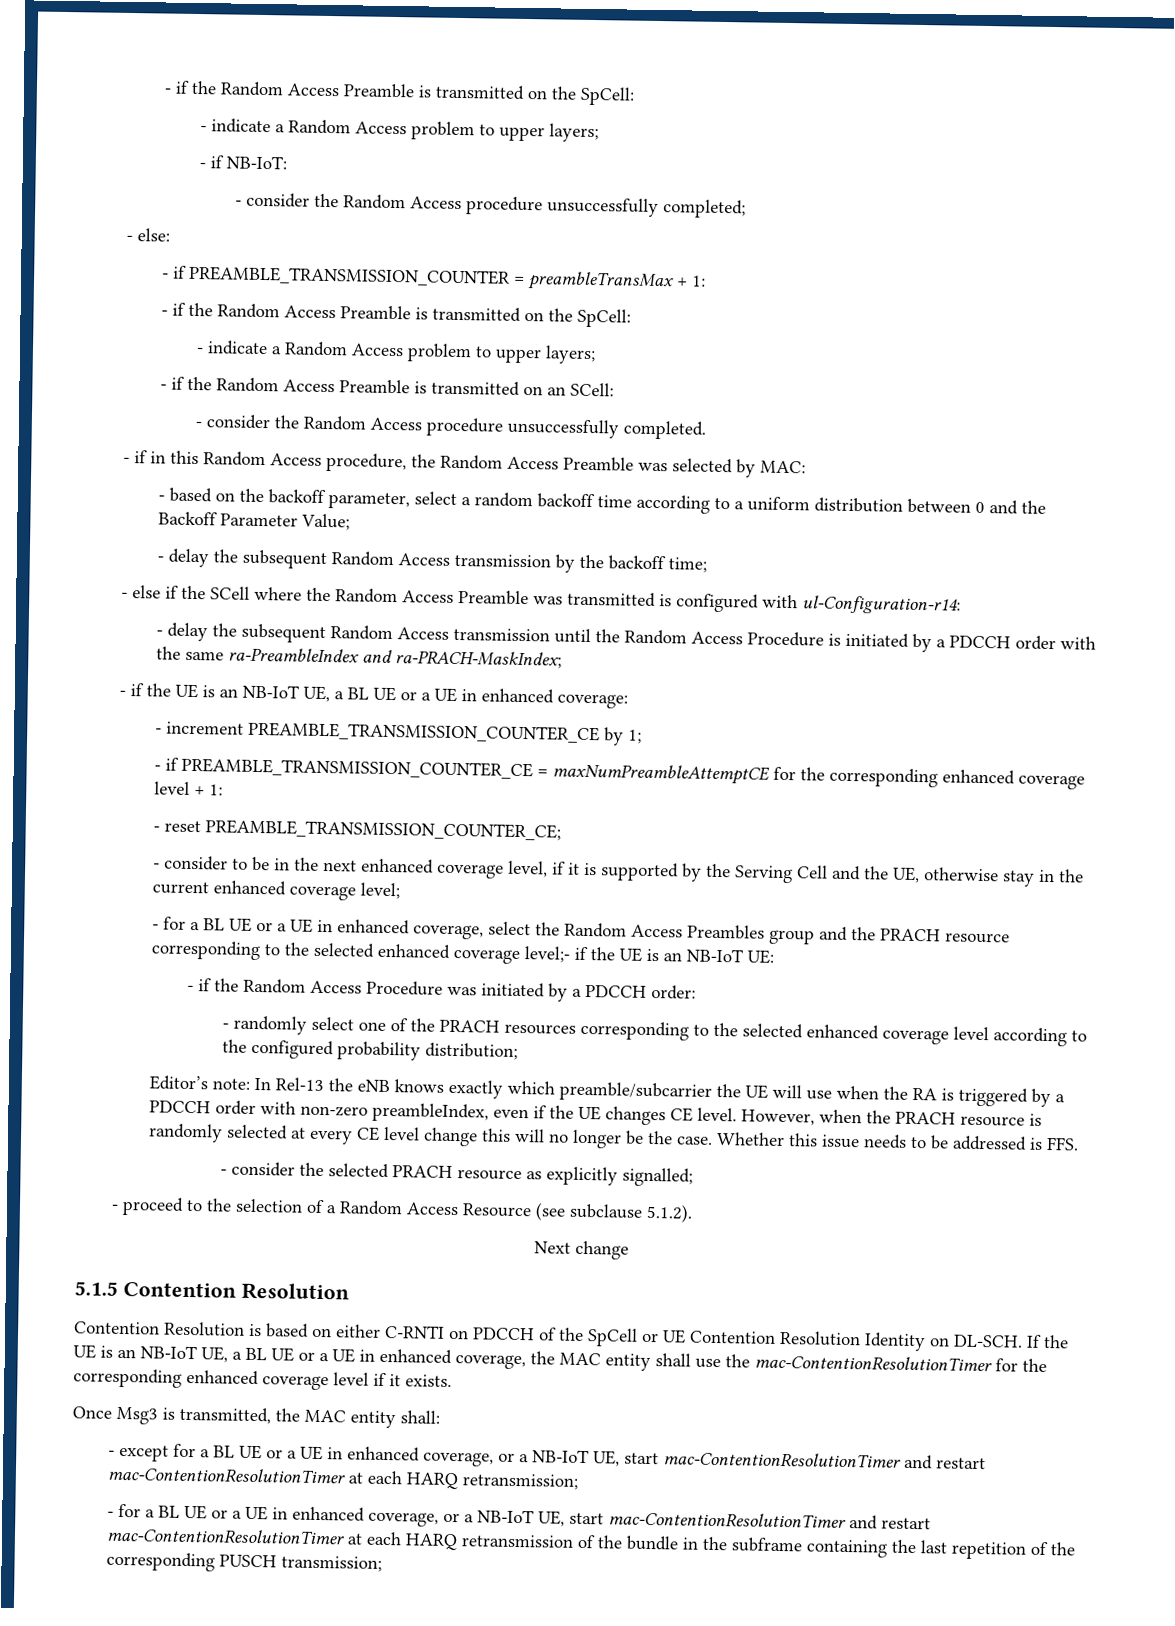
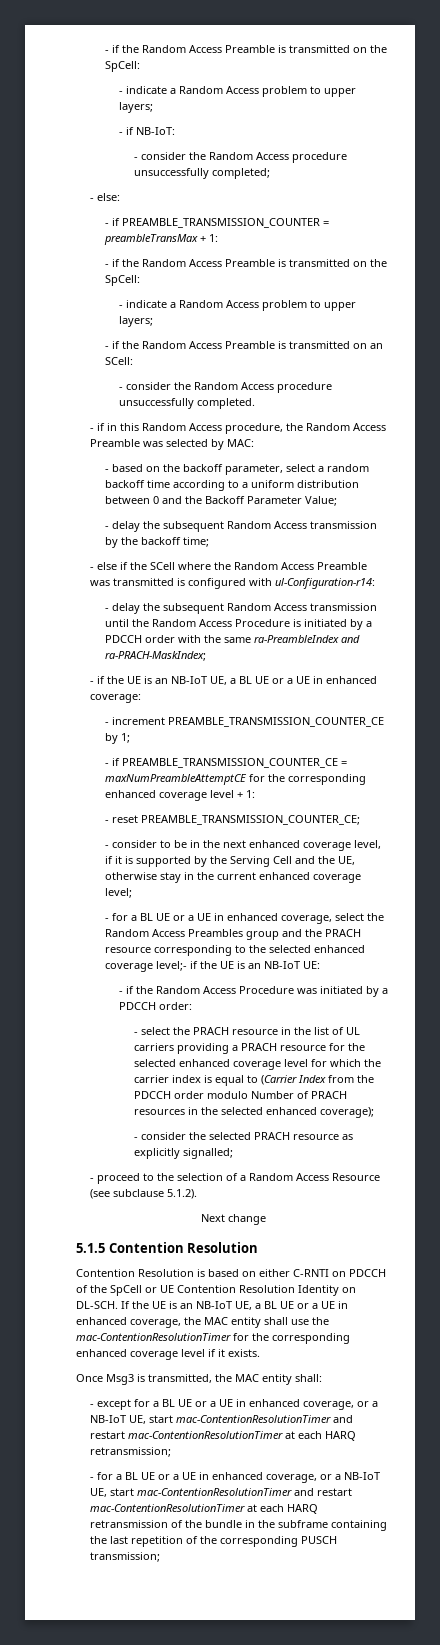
[232,1015,709,1041] randomly select one of the PRACH resources corresponding to -> [140,1027,360,1035] [133,1043,345,1054] select the PRACH resource in the list of UL carriers providing a PRACH resource for
[992,1027,1087,1047] [221,1039,518,1061] [148,1075,1065,1108] [148,1100,1042,1127] [147,1123,1079,1151] according to the configured probability distribution; // Editor’s note: In Rel-13 the eNB knows exactly which preamble/subcarrier the UE will use when the RA is triggered by a PDCCH order with non-zero preambleIndex, even if the UE changes CE level. However, when the PRACH resource is randomly selected at every CE level change this will no longer be the case. Whether this issue needs to be addressed is FFS. -> [310,1059,381,1067] [133,1075,374,1086] [133,1091,347,1099] [133,1107,374,1118] for which the carrier index is equal to (Carrier Index from the PDCCH order modulo Number of PRACH resources in the selected enhanced coverage);

